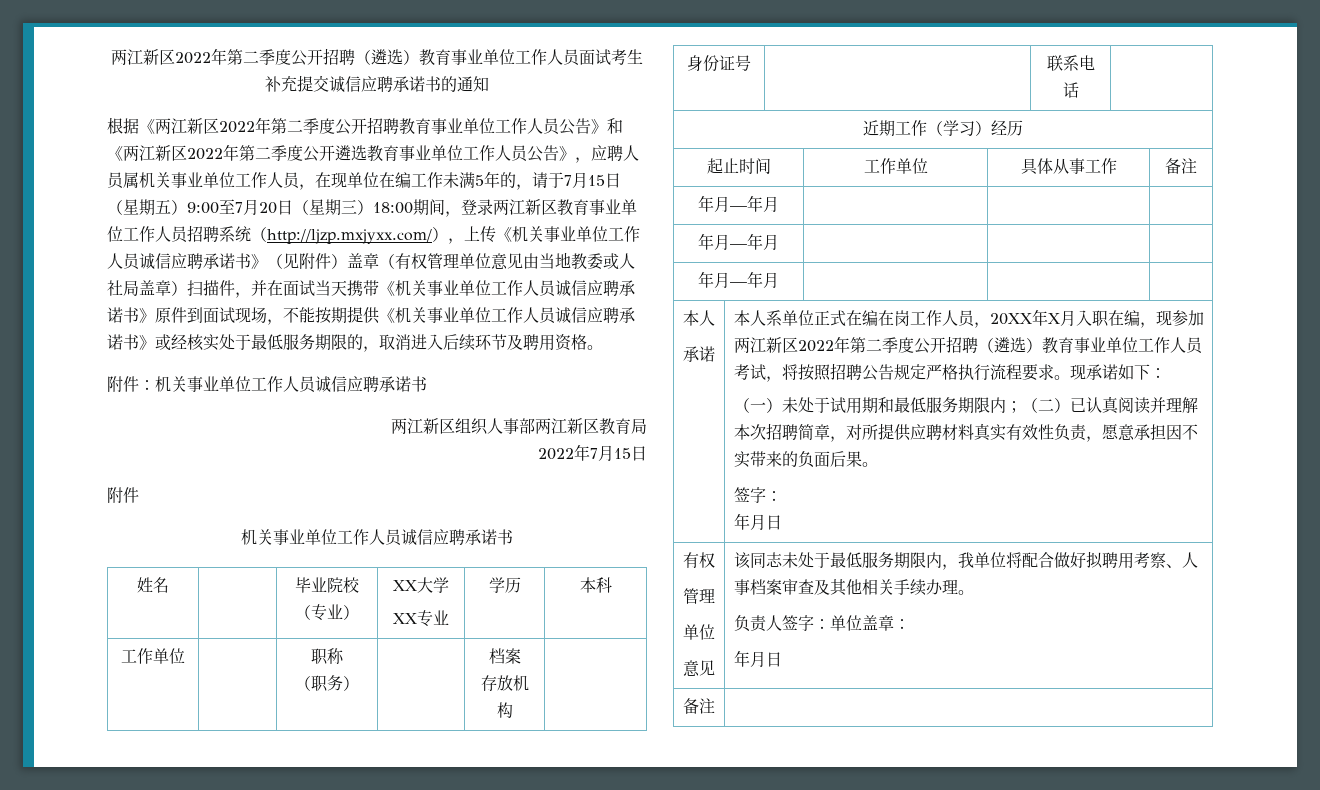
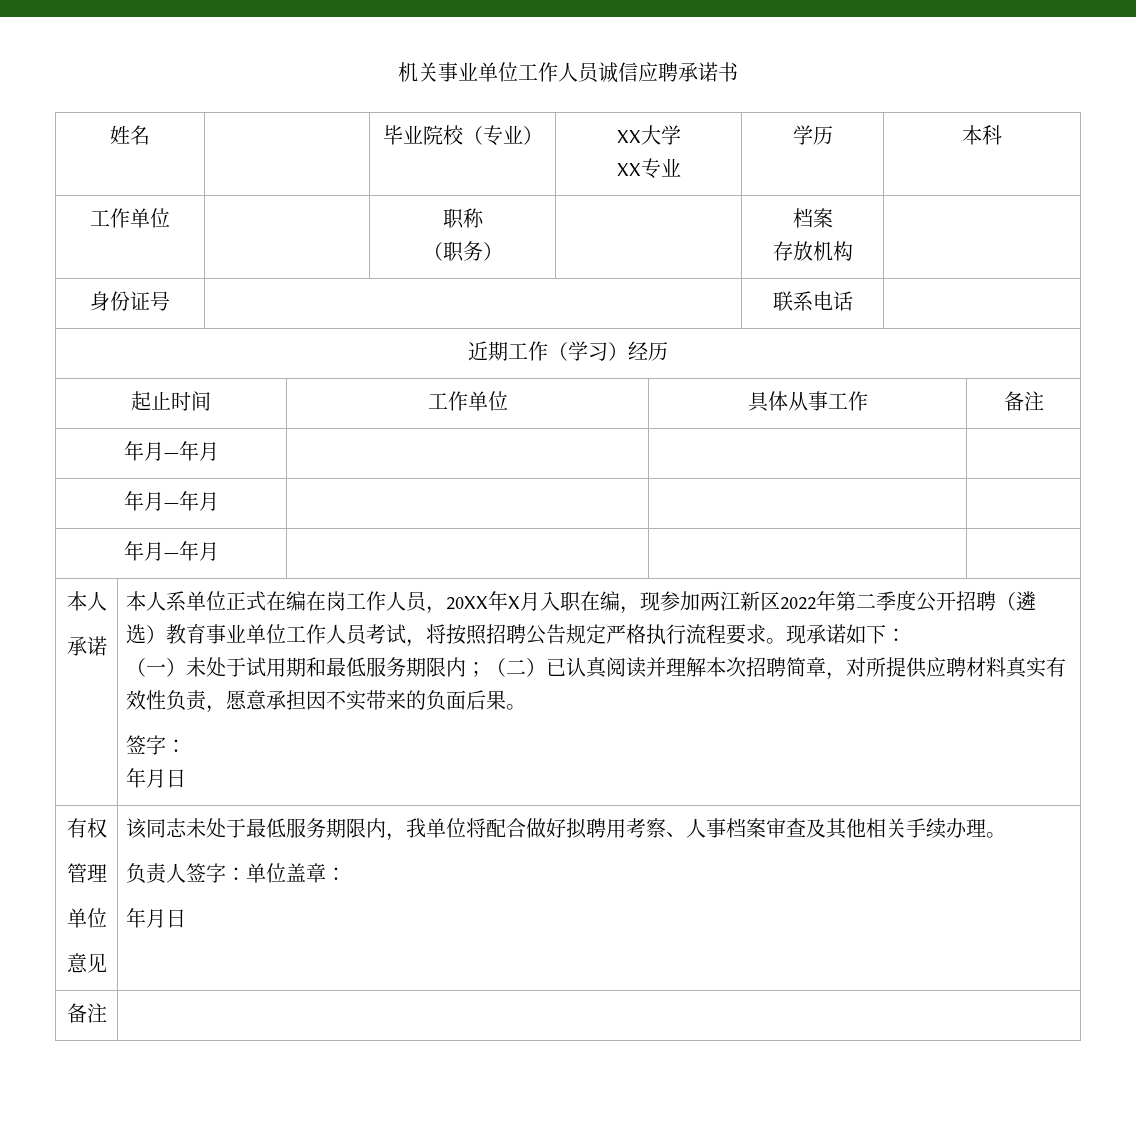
[111,48,643,66] [265,75,489,93] [107,117,623,135] [107,144,639,163] [107,171,621,190] [107,199,637,217] [107,225,640,244] [107,252,635,270] [107,280,635,298] [107,306,635,325] [107,334,603,352] [107,376,427,393] [391,418,647,435] [538,444,647,461] [107,487,139,504] 两江新区2022年第二季度公开招聘（遴选）教育事业单位工作人员面试考生补充提交诚信应聘承诺书的通知 // 根据《两江新区2022年第二季度公开招聘教育事业单位工作人员公告》和《两江新区2022年第二季度公开遴选教育事业单位工作人员公告》，应聘人员属机关事业单位工作人员，在现单位在编工作未满5年的，请于7月15日（星期五）9:00至7月20日（星期三）18:00期间，登录两江新区教育事业单位工作人员招聘系统（http://ljzp.mxjyxx.com/），上传《机关事业单位工作人员诚信应聘承诺书》（见附件）盖章（有权管理单位意见由当地教委或人社局盖章）扫描件，并在面试当天携带《机关事业单位工作人员诚信应聘承诺书》原件到面试现场，不能按期提供《机关事业单位工作人员诚信应聘承诺书》或经核实处于最低服务期限的，取消进入后续环节及聘用资格。 // 附件：机关事业单位工作人员诚信应聘承诺书 // 两江新区组织人事部两江新区教育局 // 2022年7月15日 // 附件 // -> (398, 72) none

